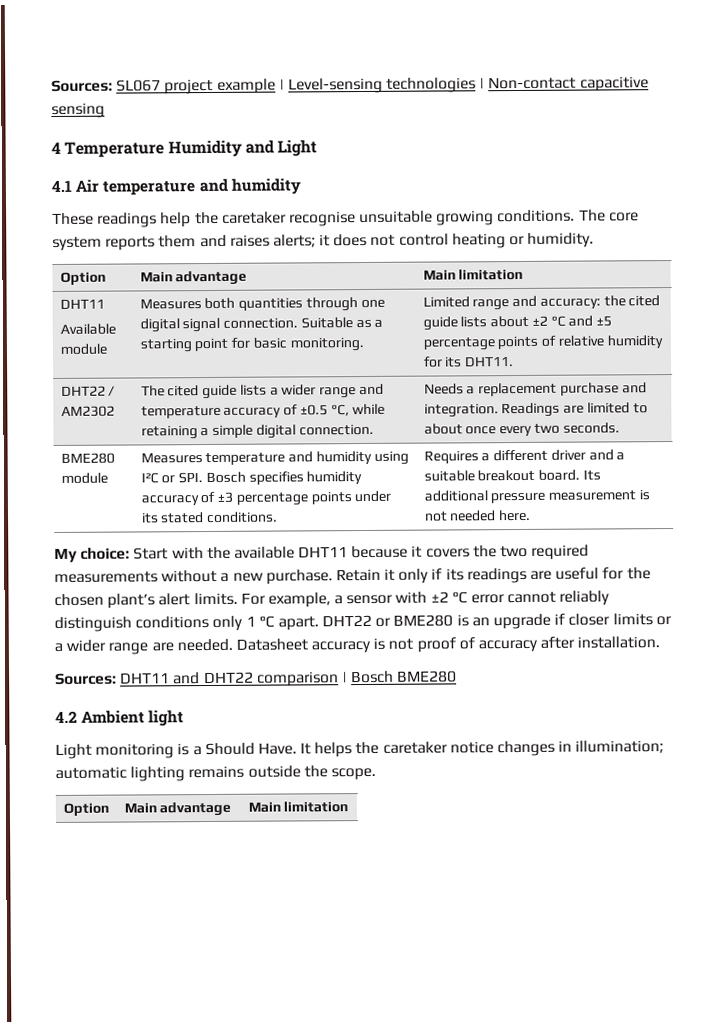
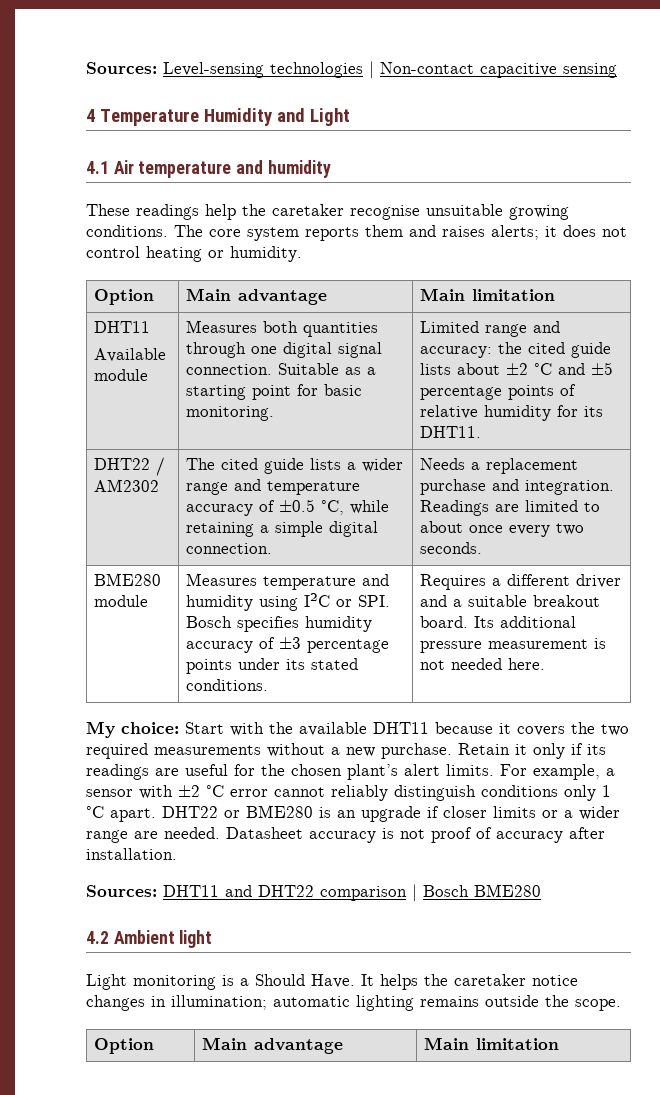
[51,78,285,95] Sources: SL067 project example | -> [86,62,157,74] Sources:

